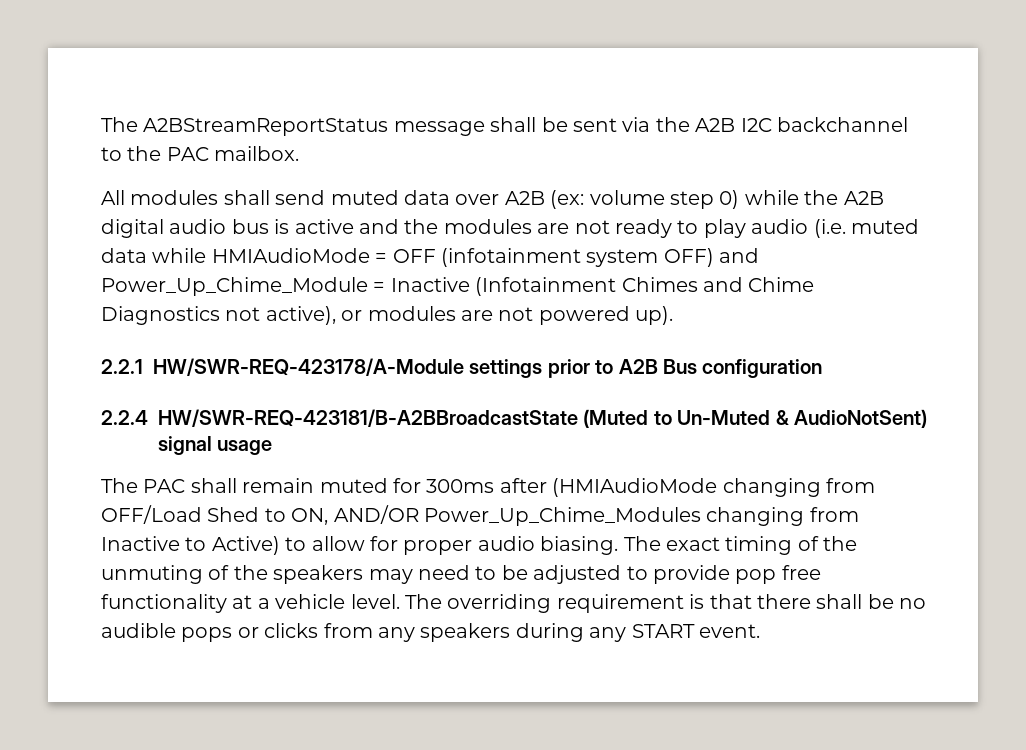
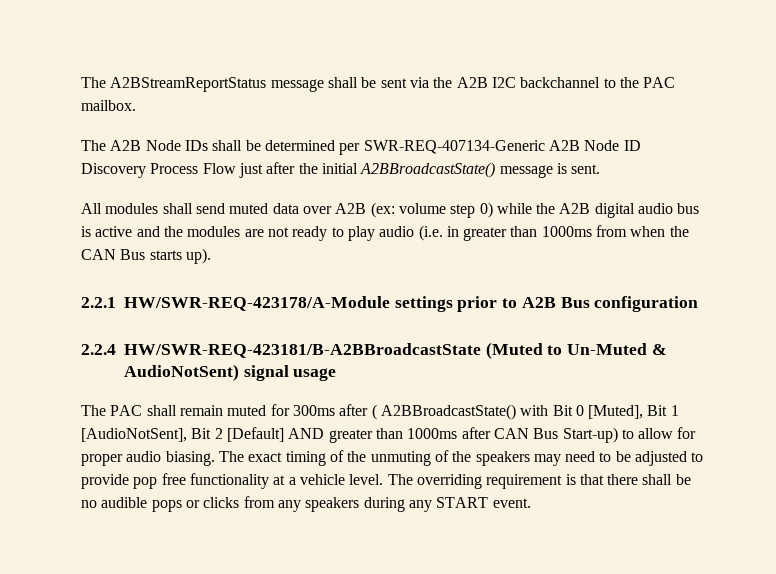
(300, 153) none -> [81,140,641,155] [81,162,601,178] // The A2B Node IDs shall be determined per SWR-REQ-407134-Generic A2B Node ID Discovery Process Flow just after the initial A2BBroadcastState() message is sent.
[850,219,919,234] [101,248,760,267] [101,277,815,296] [101,306,630,325] muted data while HMIAudioMode = OFF (infotainment system OFF) and Power_Up_Chime_Module = Inactive (Infotainment Chimes and Chime Diagnostics not active), or modules are not powered -> [446,225,689,241] [81,249,182,260] in greater than 1000ms from when the CAN Bus starts
[552,478,875,497] [101,505,859,526] [101,536,280,555] (HMIAudioMode changing from OFF/Load Shed to ON, AND/OR Power_Up_Chime_Modules changing from Inactive to Active) -> [371,404,679,420] [81,427,618,443] ( A2BBroadcastState() with Bit 0 [Muted], Bit 1 [AudioNotSent], Bit 2 [Default] AND greater than 1000ms after CAN Bus Start-up)

